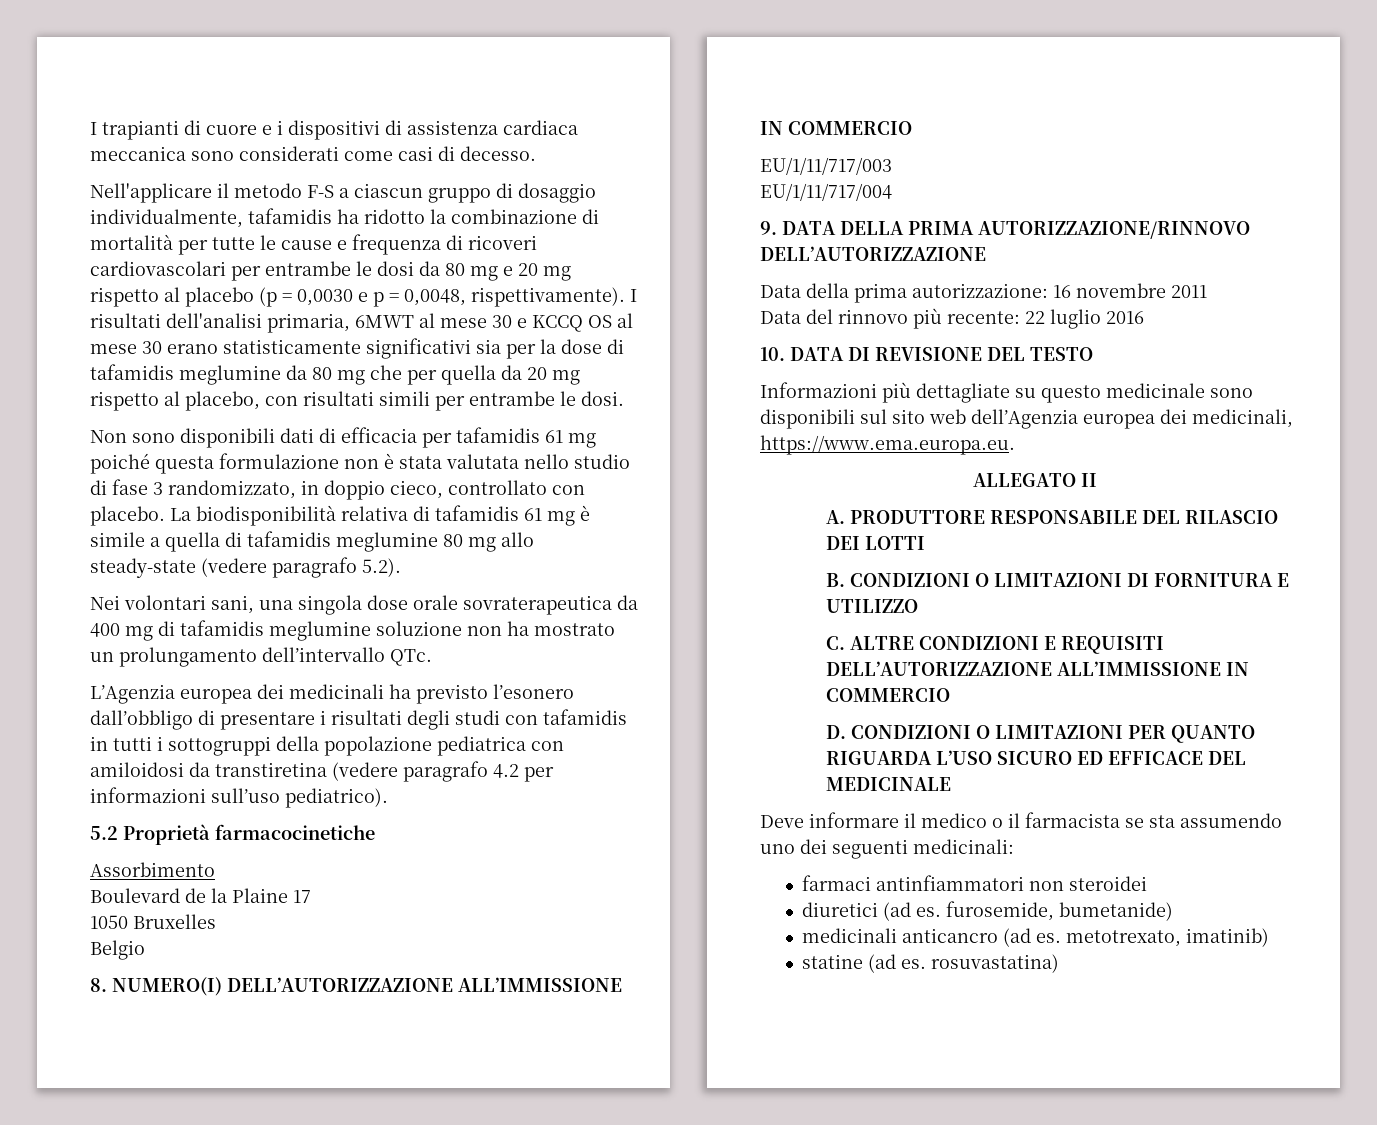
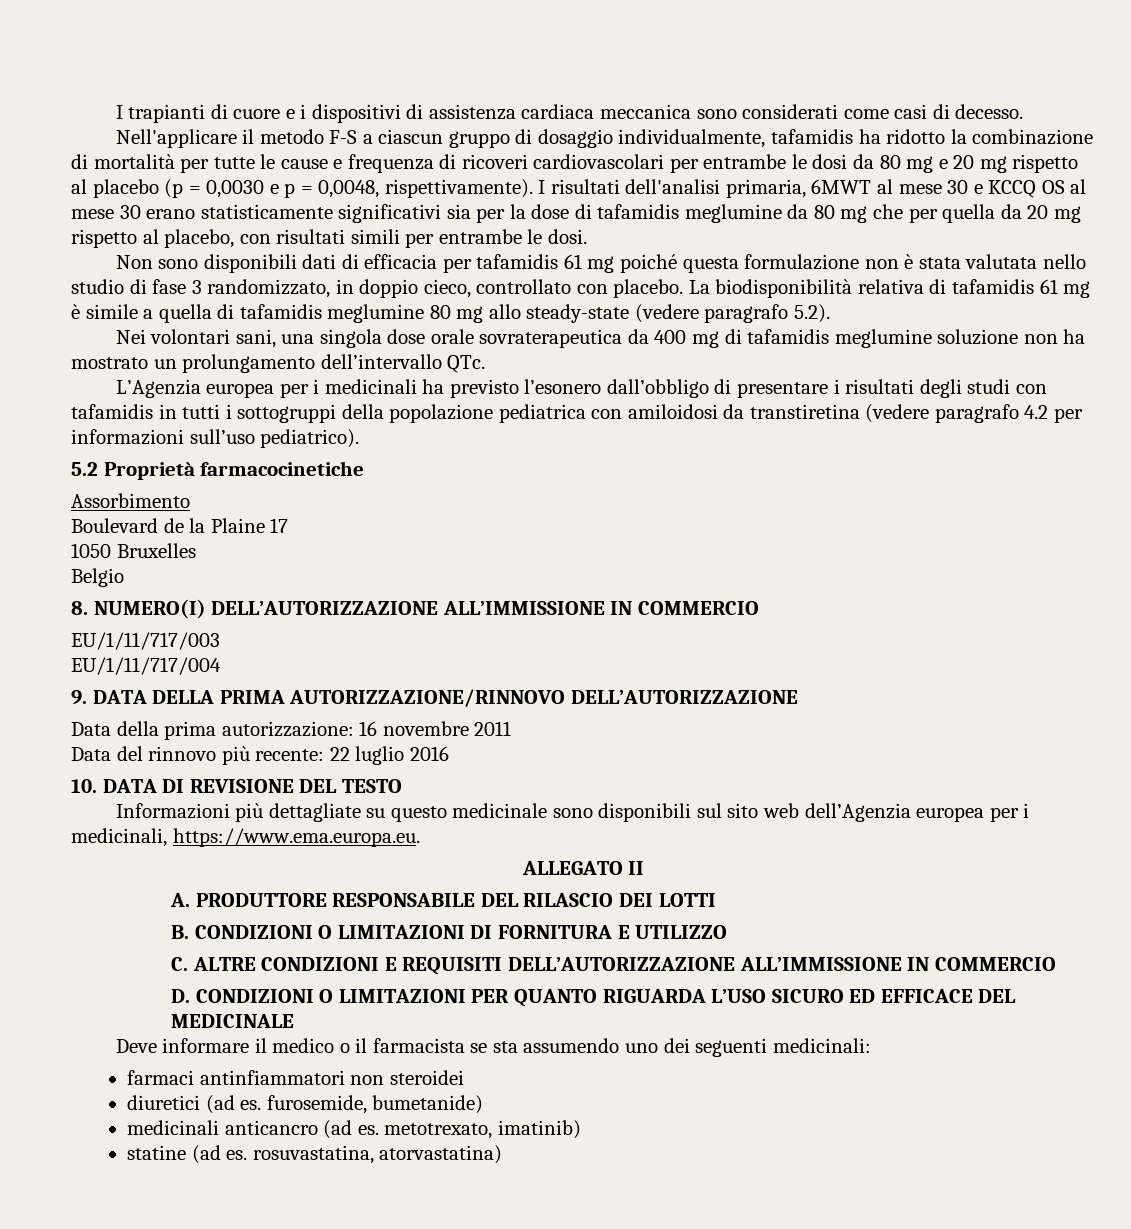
[257,684,284,699] dei -> [279,379,320,398] per i
[1160,409,1187,424] dei -> [989,803,1030,822] per i
[930,954,1059,973] rosuvastatina) -> [252,1145,503,1164] rosuvastatina, atorvastatina)

